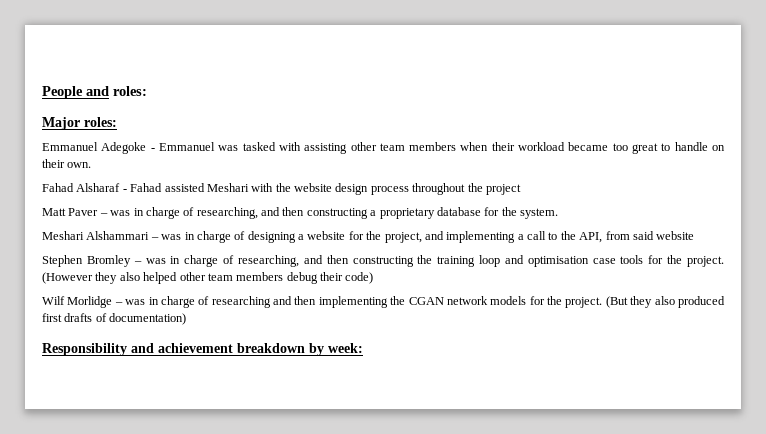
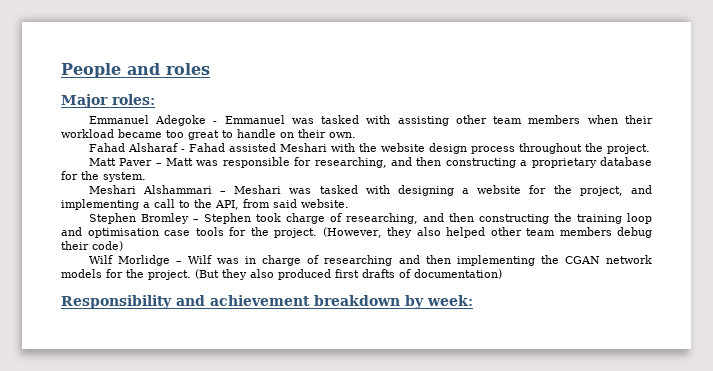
[113,86,147,96] roles: -> [166,63,210,75] roles
[485,184,521,195] project -> [606,144,650,154] project.
[110,207,195,219] was in charge of -> [165,157,312,168] Matt was responsible for
[161,231,246,243] was in charge of -> [234,185,390,194] Meshari was tasked with
[656,231,695,240] website -> [301,199,349,208] website.
[145,256,181,264] was in -> [203,213,281,224] Stephen took
[42,272,93,284] (However -> [322,227,382,238] (However,
(123, 303) none -> [187,255,212,264] Wilf

